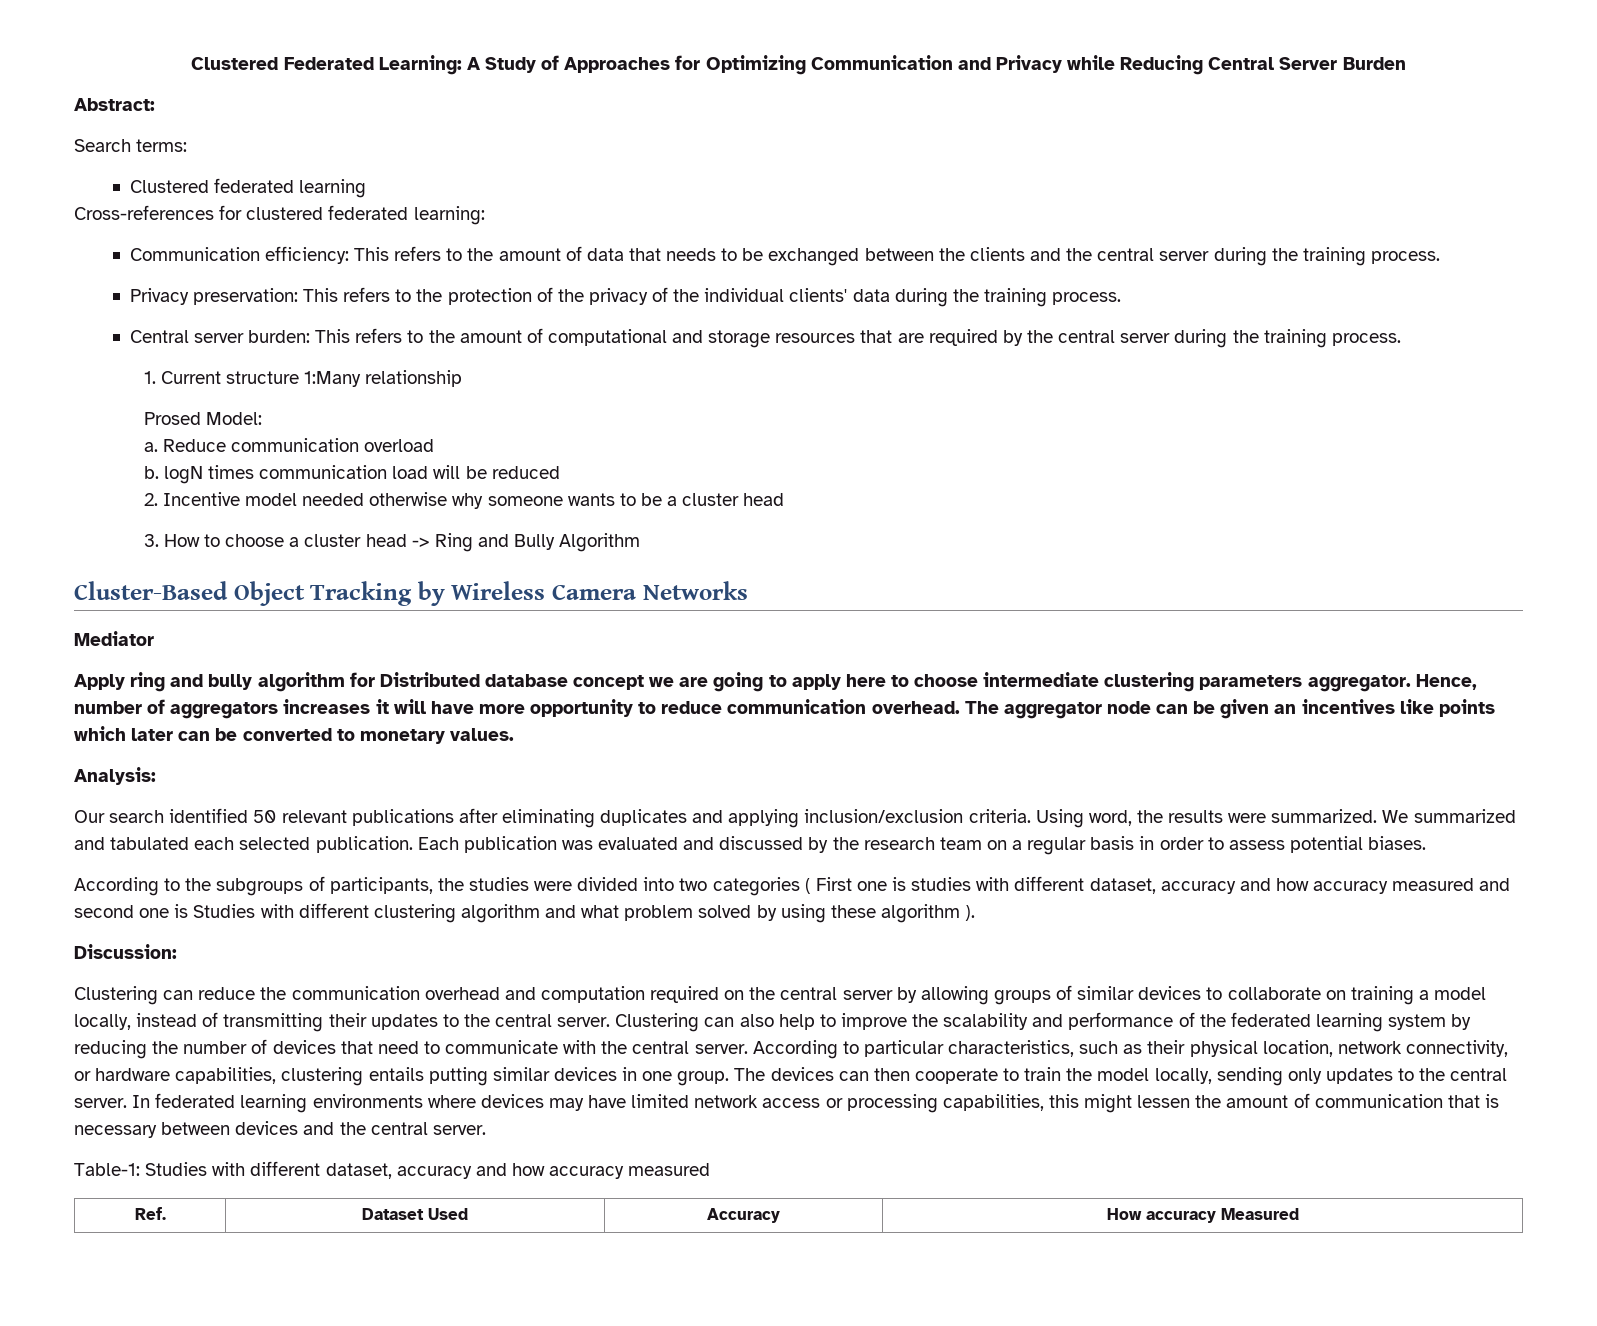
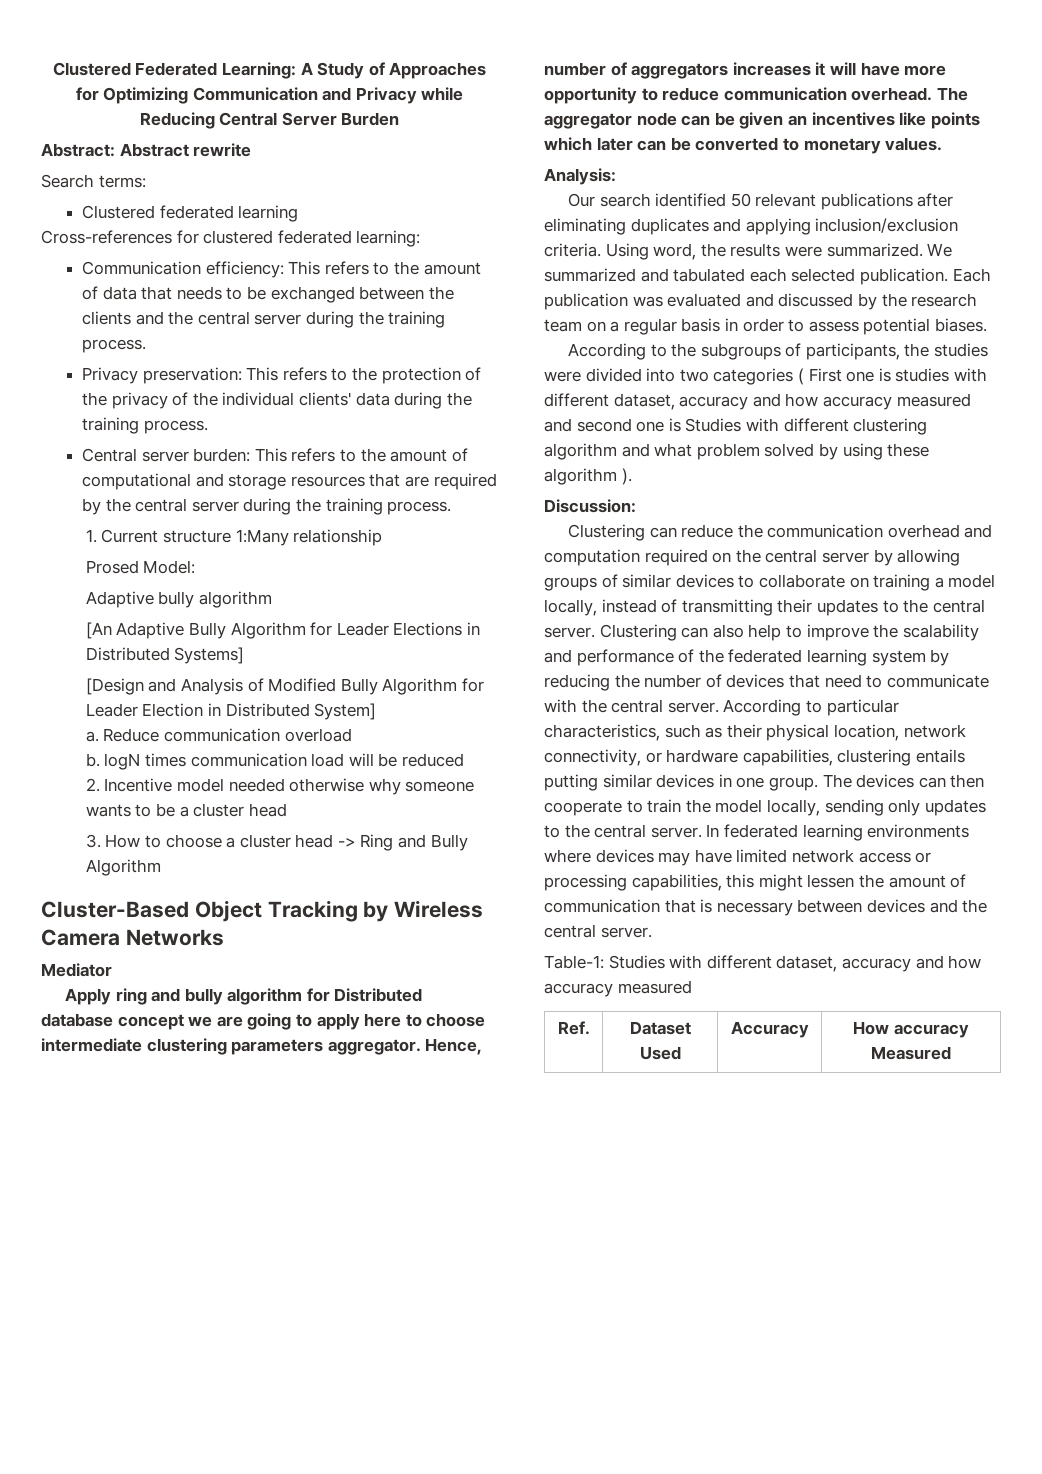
(155, 104) none -> [119,143,252,157] Abstract rewrite
(262, 418) none -> [85,591,272,608] [85,622,480,639] [85,647,245,664] [85,678,484,695] [85,703,377,720] // Adaptive bully algorithm // [An Adaptive Bully Algorithm for Leader Elections in Distributed Systems] // [Design and Analysis of Modified Bully Algorithm for Leader Election in Distributed System]

